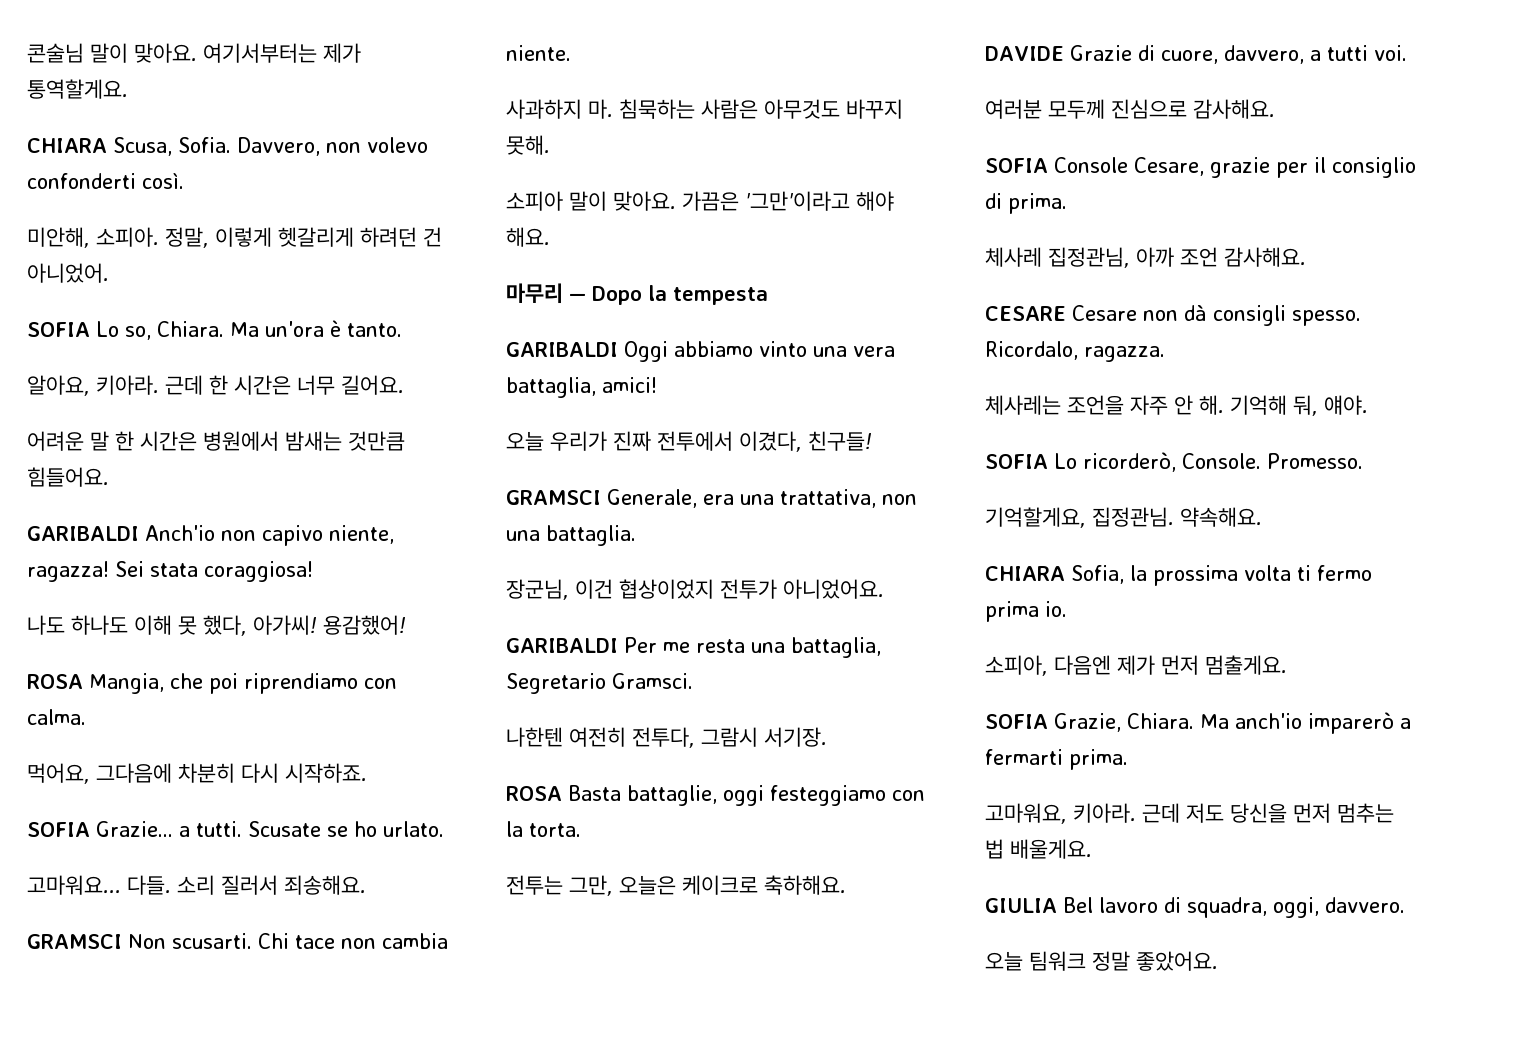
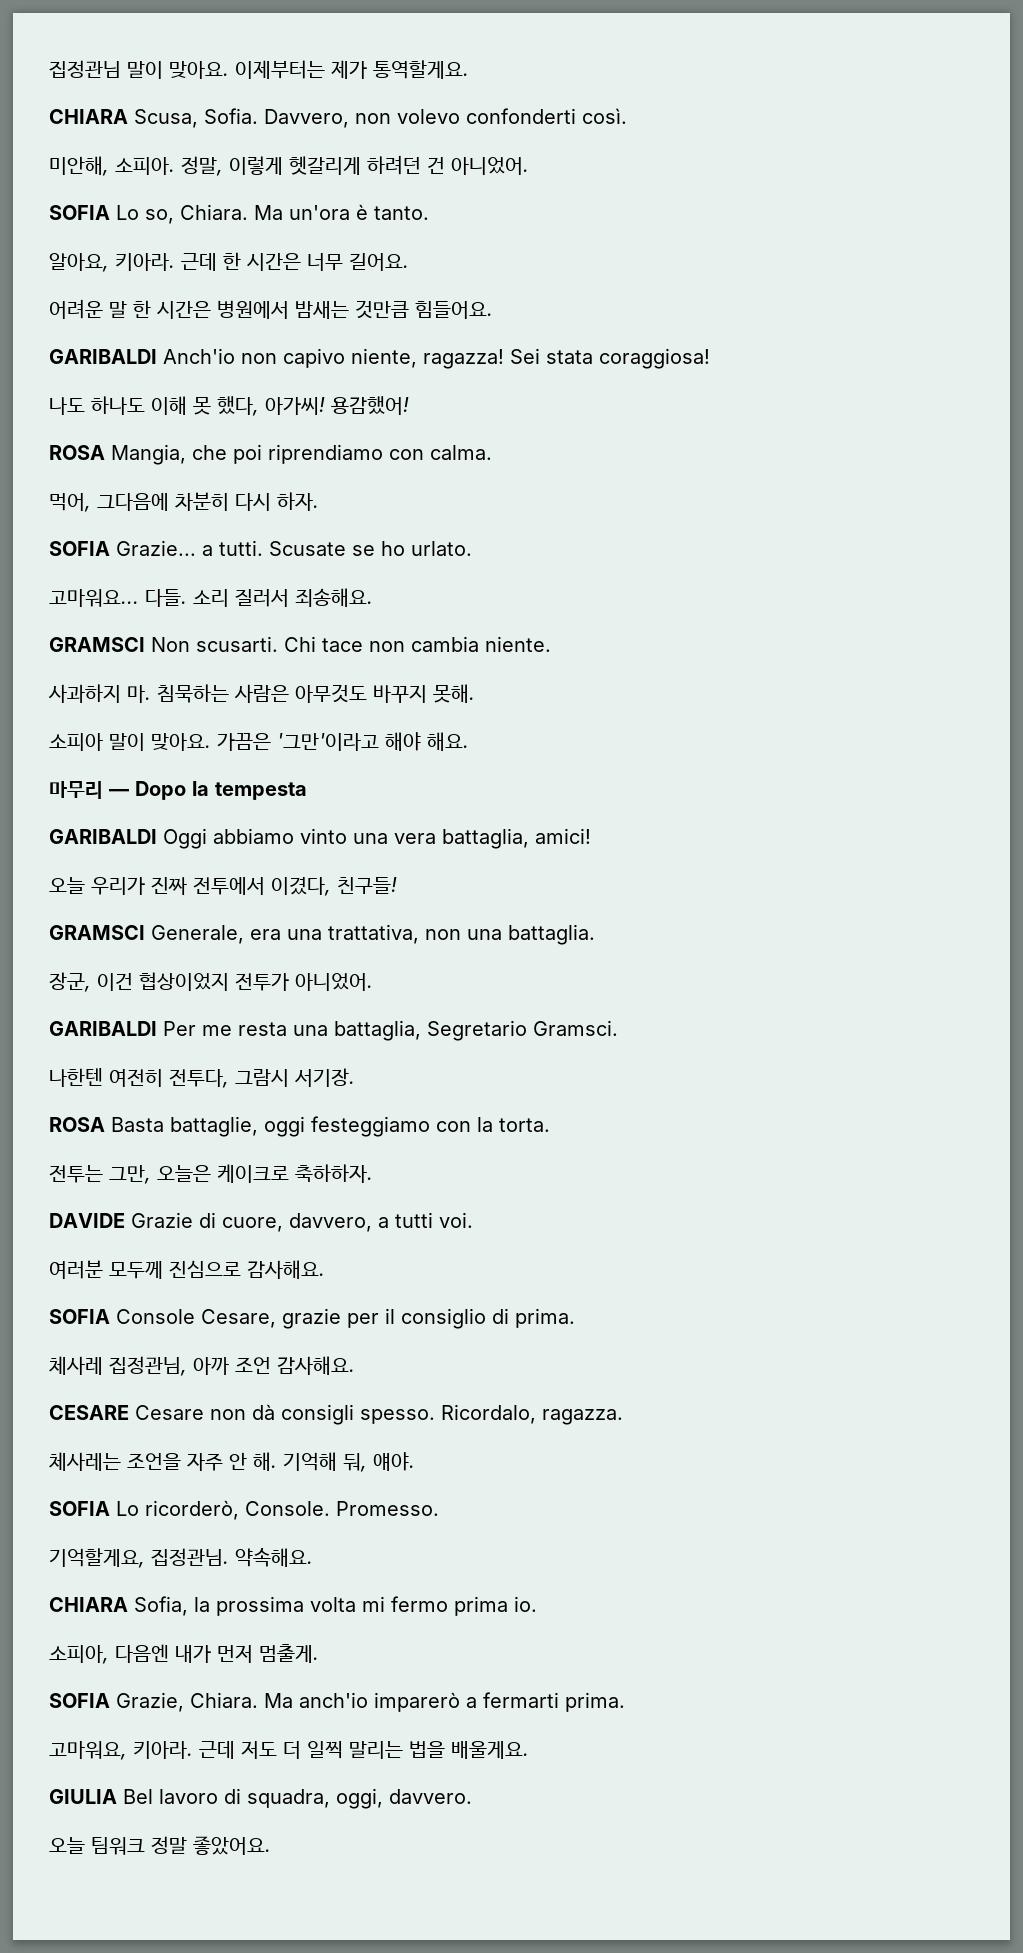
[27,43,317,63] 콘술님 말이 맞아요. 여기서부터는 -> [49,60,325,79] 집정관님 말이 맞아요. 이제부터는
[27,763,90,784] 먹어요, -> [49,493,91,512] 먹어,
[285,763,367,783] 시작하죠. -> [277,492,319,511] 하자.
[506,579,569,600] 장군님, -> [49,972,91,992] 장군,
[783,579,884,599] 아니었어요. -> [295,973,373,991] 아니었어.
[764,875,846,895] 축하해요. -> [295,1164,373,1183] 축하하자.
[1297,565,1311,581] ti -> [362,1596,385,1612] mi
[1117,655,1287,675] 제가 먼저 멈출게요. -> [175,1644,319,1663] 내가 먼저 멈출게.
[1230,803,1394,823] [985,839,1004,859] 당신을 먼저 멈추는 법 -> [283,1741,445,1759] 더 일찍 말리는 법을

